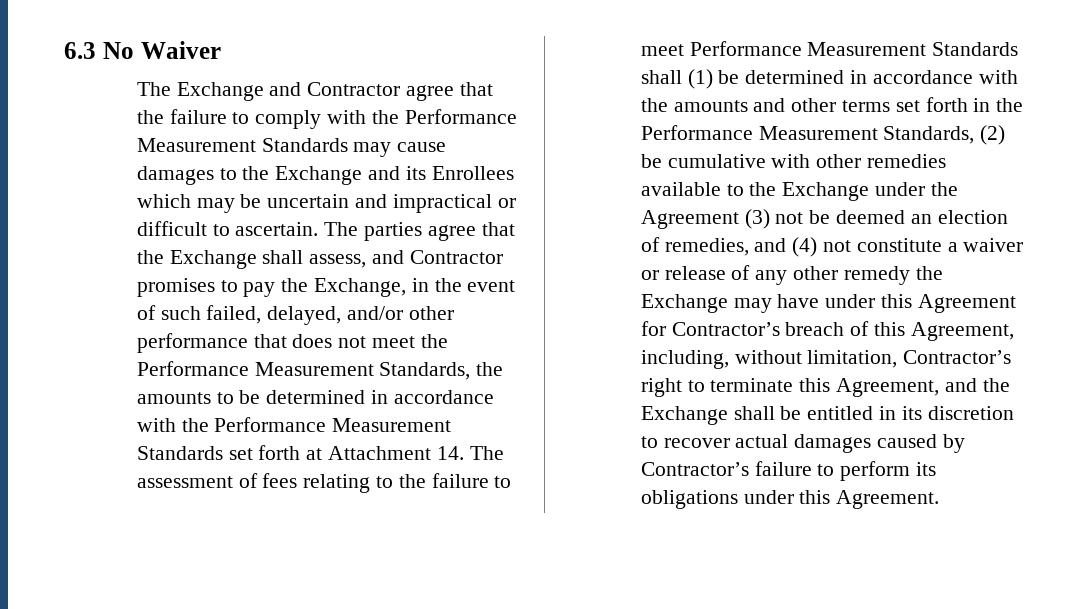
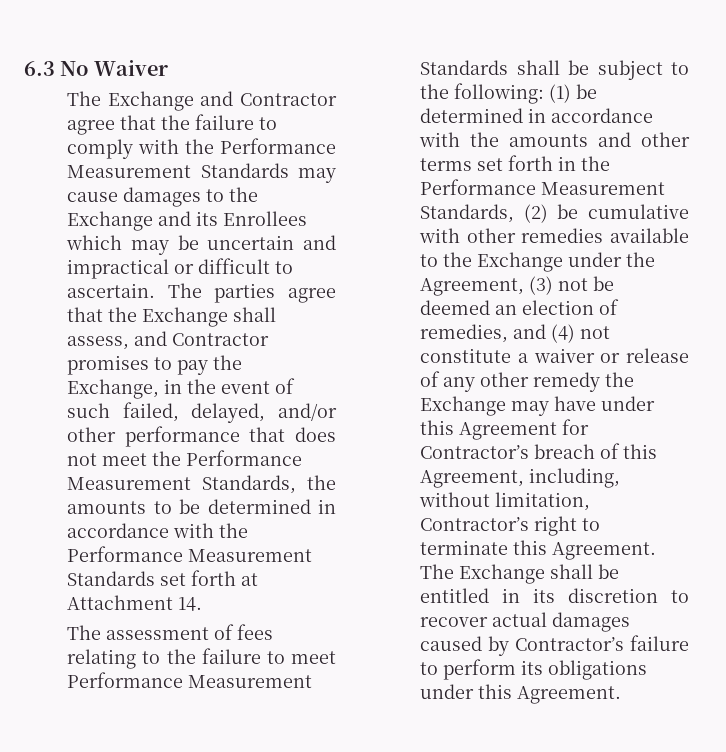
(464, 453) none -> (203, 604) //
(682, 77) none -> [568,60,689,80] [420,83,545,104] be subject to the following:
[640,210,739,229] Agreement -> [420,278,525,296] Agreement,
[836,378,1010,397] Agreement, and the -> [552,542,657,560] [420,564,455,579] Agreement. The

